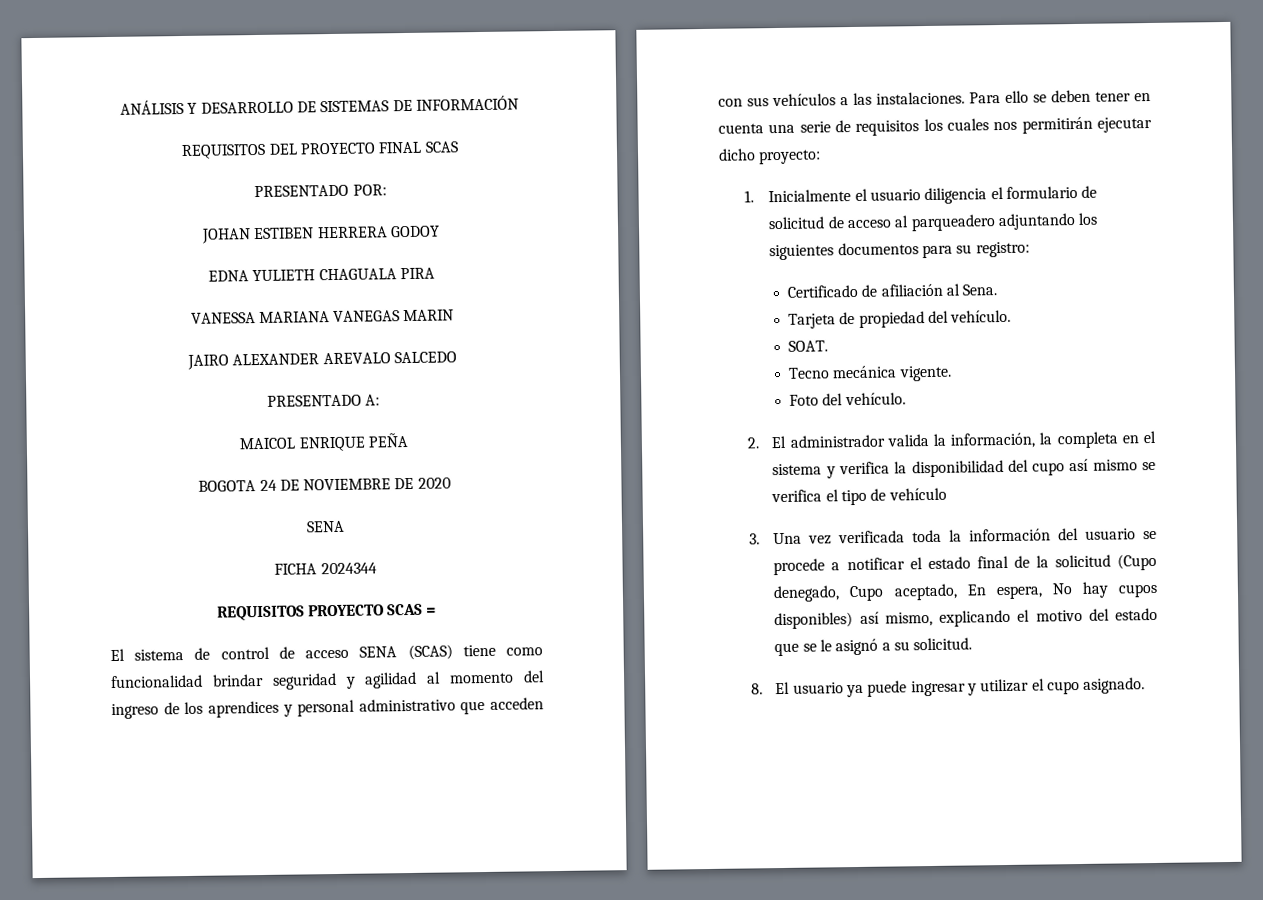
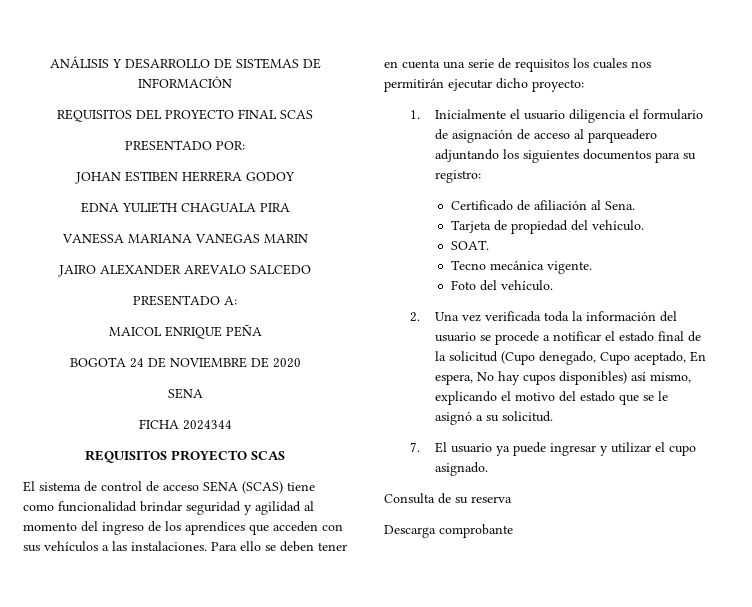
[426,607,437,615] = -> (285, 455) none
[282,698,456,717] y personal administrativo -> (245, 528) none
[768,216,826,230] solicitud -> [452,129,514,143] asignación
[771,430,1156,449] [772,458,1156,479] [771,487,947,506] [748,533,760,545] El administrador valida la información, la completa en el sistema y verifica la disponibilidad del cupo así mismo se verifica el tipo de vehículo // 3. -> (420, 317) none
[750,683,763,695] 8. -> [409,442,420,452] 7.
(1146, 685) none -> [384,493,512,504] [384,524,513,538] // Consulta de su reserva // Descarga comprobante

